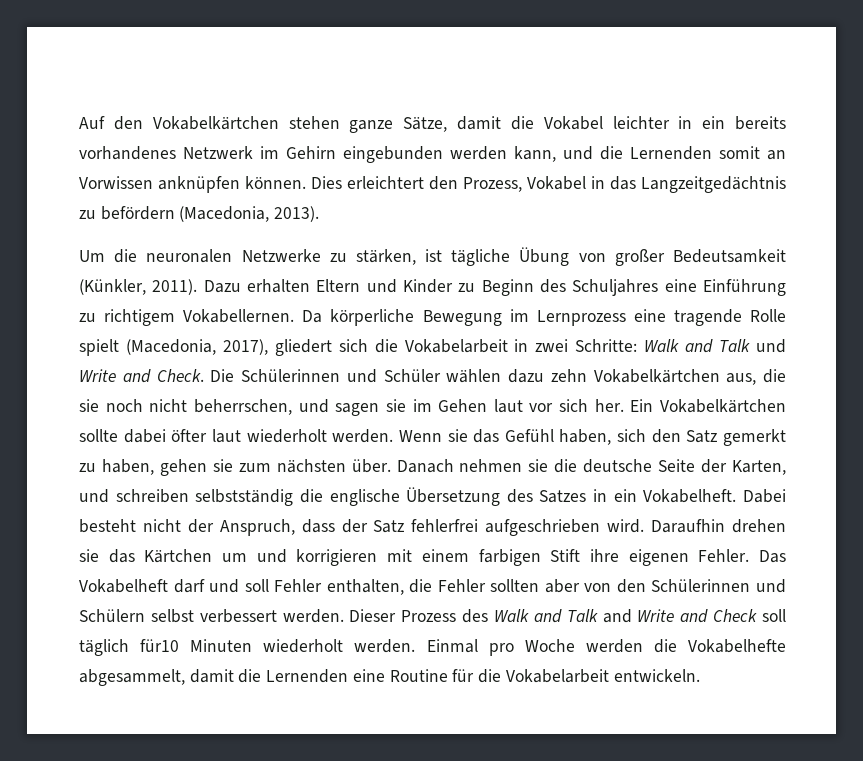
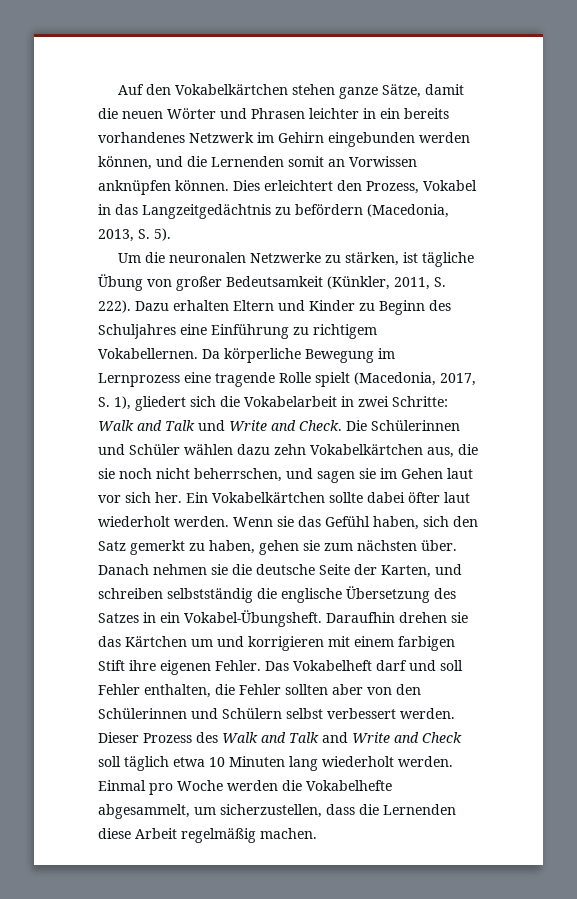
[543,116,603,130] Vokabel -> [122,108,305,119] neuen Wörter und Phrasen
[514,146,556,162] kann, -> [98,156,152,170] können,
[274,206,320,222] 2013). -> [98,228,171,242] 2013, S. 5).
[152,279,198,295] 2011). -> [394,277,446,290] [98,300,131,313] 2011, S. 222).
[222,339,268,355] 2017), -> [440,373,476,386] [98,396,131,410] 2017, S. 1),
[643,489,786,503] [79,519,645,536] Vokabelheft. Dabei besteht nicht der Anspruch, dass der Satz fehlerfrei aufgeschrieben wird. -> [184,610,322,627] Vokabel-Übungsheft.
[140,639,253,652] für10 Minuten -> [173,756,318,771] etwa 10 Minuten lang
[189,669,700,683] damit die Lernenden eine Routine für die Vokabelarbeit entwickeln. -> [194,804,456,818] [98,828,317,843] um sicherzustellen, dass die Lernenden diese Arbeit regelmäßig machen.

